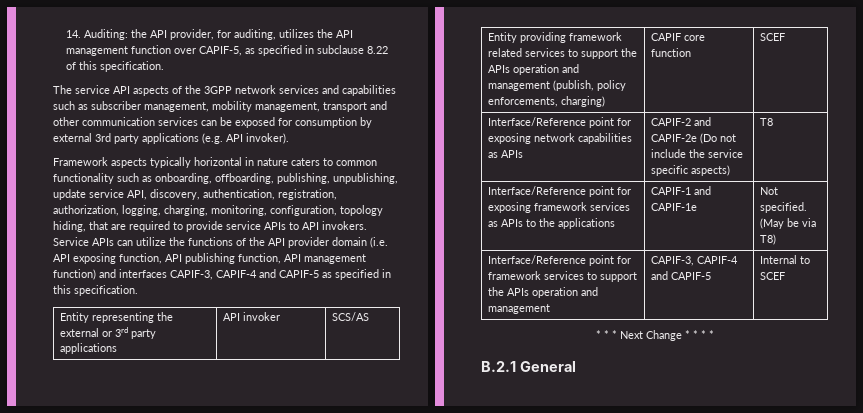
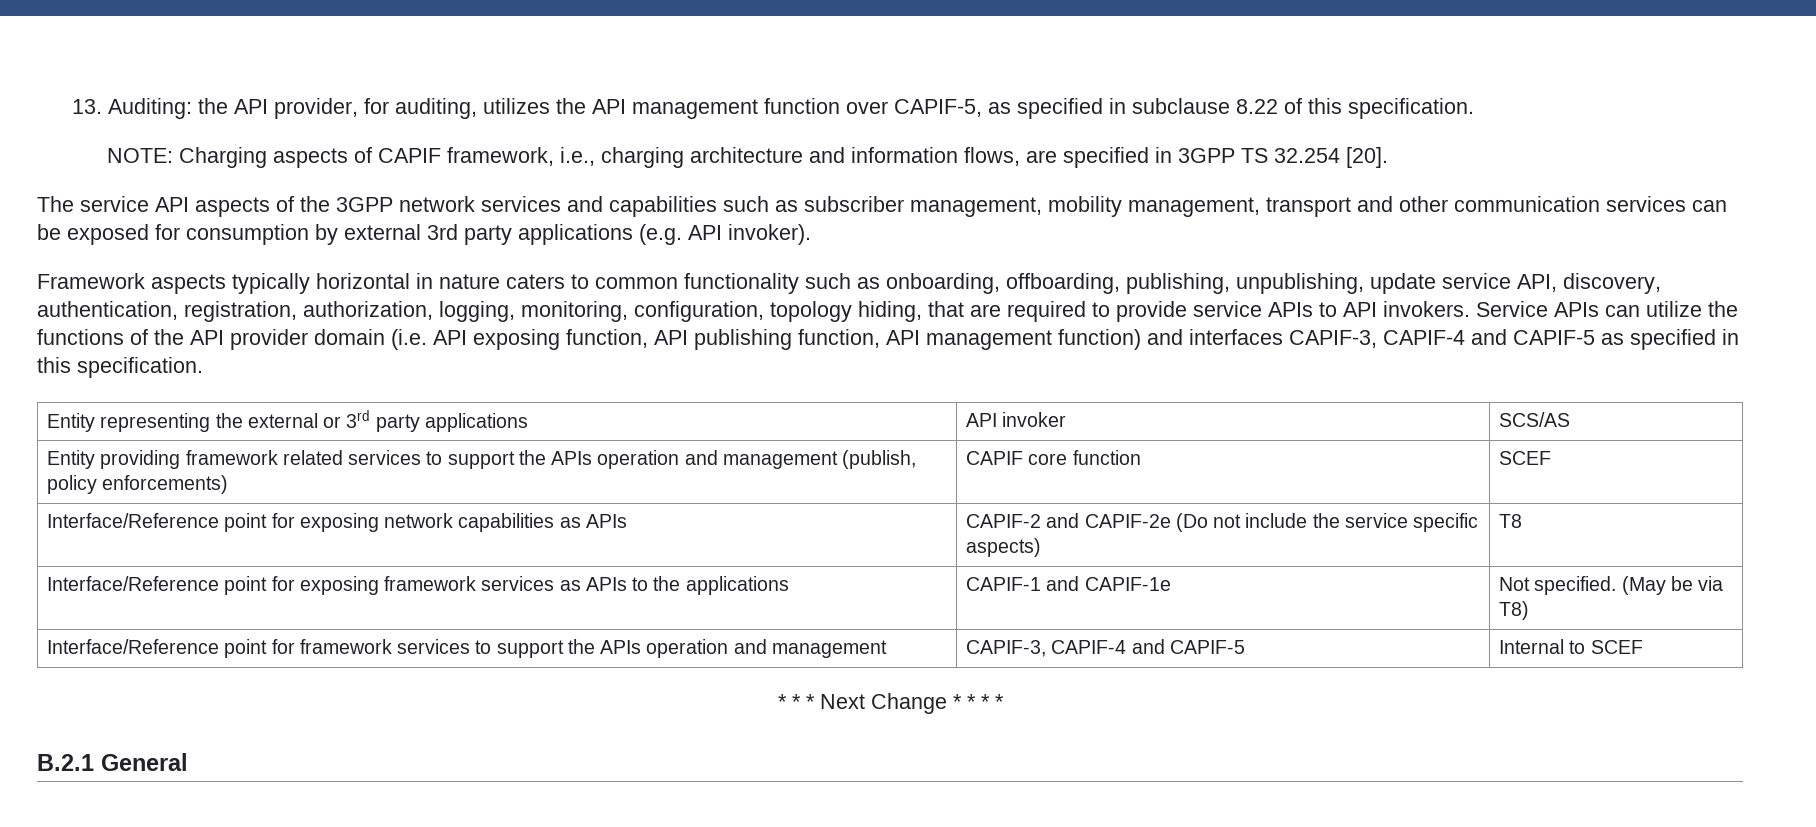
[66,30,82,38] 14. -> [72,99,103,114] 13.
(165, 66) none -> [107,147,1389,168] // NOTE: Charging aspects of CAPIF framework, i.e., charging architecture and information flows, are specified in 3GPP TS 32.254 [20].
[164,205,208,216] charging, -> (515, 311) none
[488,96,606,107] enforcements, charging) -> [102,475,229,494] enforcements)

